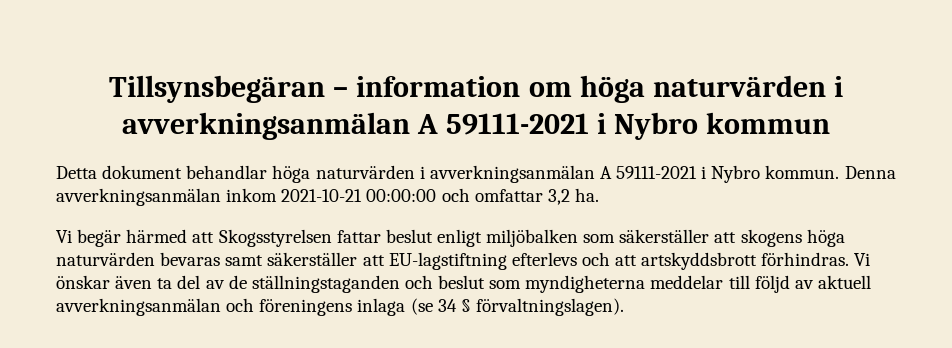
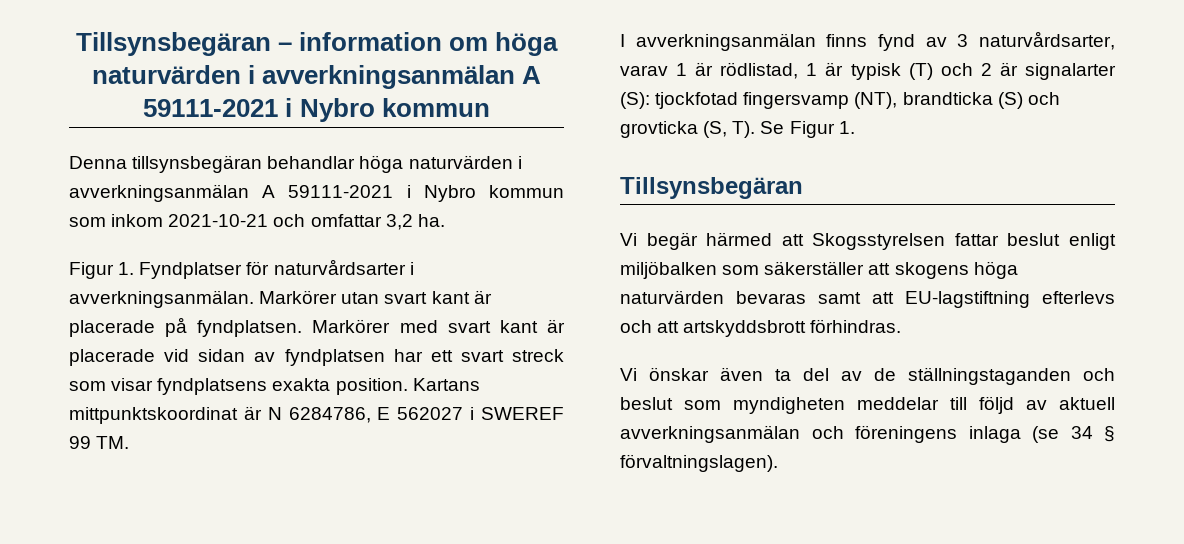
[56,165,183,179] Detta dokument -> [69,155,263,173] Denna tillsynsbegäran
[765,165,896,179] [56,188,221,206] kommun. Denna avverkningsanmälan -> [489,185,564,198] [69,217,106,227] kommun som
[366,189,437,202] 00:00:00 -> (269, 220) none
(599, 195) none -> [69,259,414,279] [69,290,492,308] [69,317,565,337] [69,349,564,366] [69,378,480,395] [69,406,565,424] [69,436,130,449] [620,31,1115,51] [620,62,1116,80] [620,92,1060,109] [620,121,855,138] [620,177,803,199] // Figur 1. Fyndplatser för naturvårdsarter i avverkningsanmälan. Markörer utan svart kant är placerade på fyndplatsen. Markörer med svart kant är placerade vid sidan av fyndplatsen har ett svart streck som visar fyndplatsens exakta position. Kartans mittpunktskoordinat är N 6284786, E 562027 i SWEREF 99 TM. // I avverkningsanmälan finns fynd av 3 naturvårdsarter, varav 1 är rödlistad, 1 är typisk (T) och 2 är signalarter (S): tjockfotad fingersvamp (NT), brandticka (S) och grovticka (S, T). Se Figur 1. // Tillsynsbegäran
[267,252,358,266] säkerställer -> (861, 298) none
(850, 259) none -> (902, 326) //
[525,275,646,293] myndigheterna -> [733,397,845,414] myndigheten

